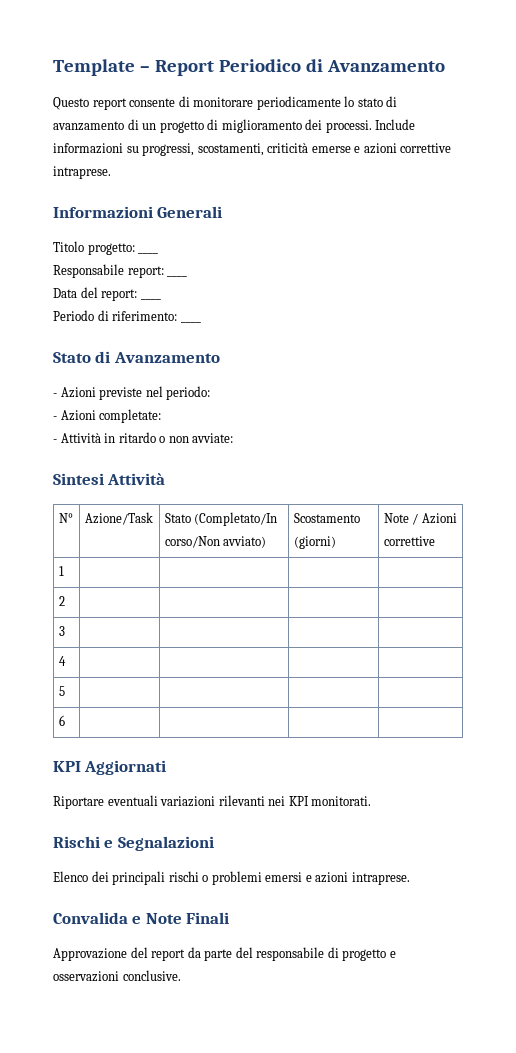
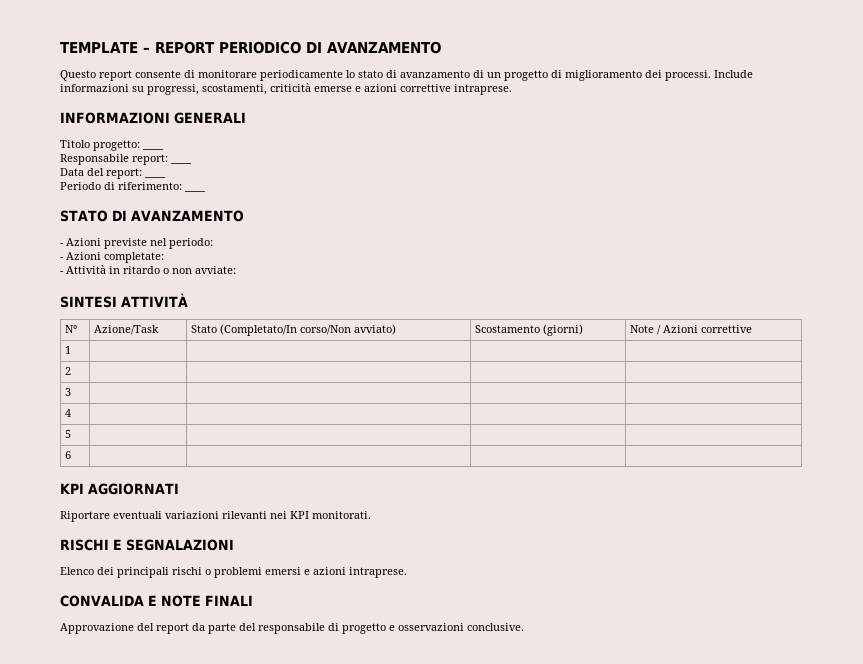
[53,59,445,76] Template – Report Periodico di Avanzamento -> [60,41,441,54] TEMPLATE – REPORT PERIODICO DI AVANZAMENTO
[53,206,223,218] Informazioni Generali -> [60,112,246,124] INFORMAZIONI GENERALI
[53,351,220,363] Stato di Avanzamento -> [60,210,244,222] STATO DI AVANZAMENTO
[53,473,166,485] Sintesi Attività -> [60,293,188,308] SINTESI ATTIVITÀ
[84,760,167,775] Aggiornati -> [88,483,179,495] AGGIORNATI
[53,836,214,851] Rischi e Segnalazioni -> [60,539,234,551] RISCHI E SEGNALAZIONI
[53,912,230,924] Convalida e Note Finali -> [60,595,253,607] CONVALIDA E NOTE FINALI

